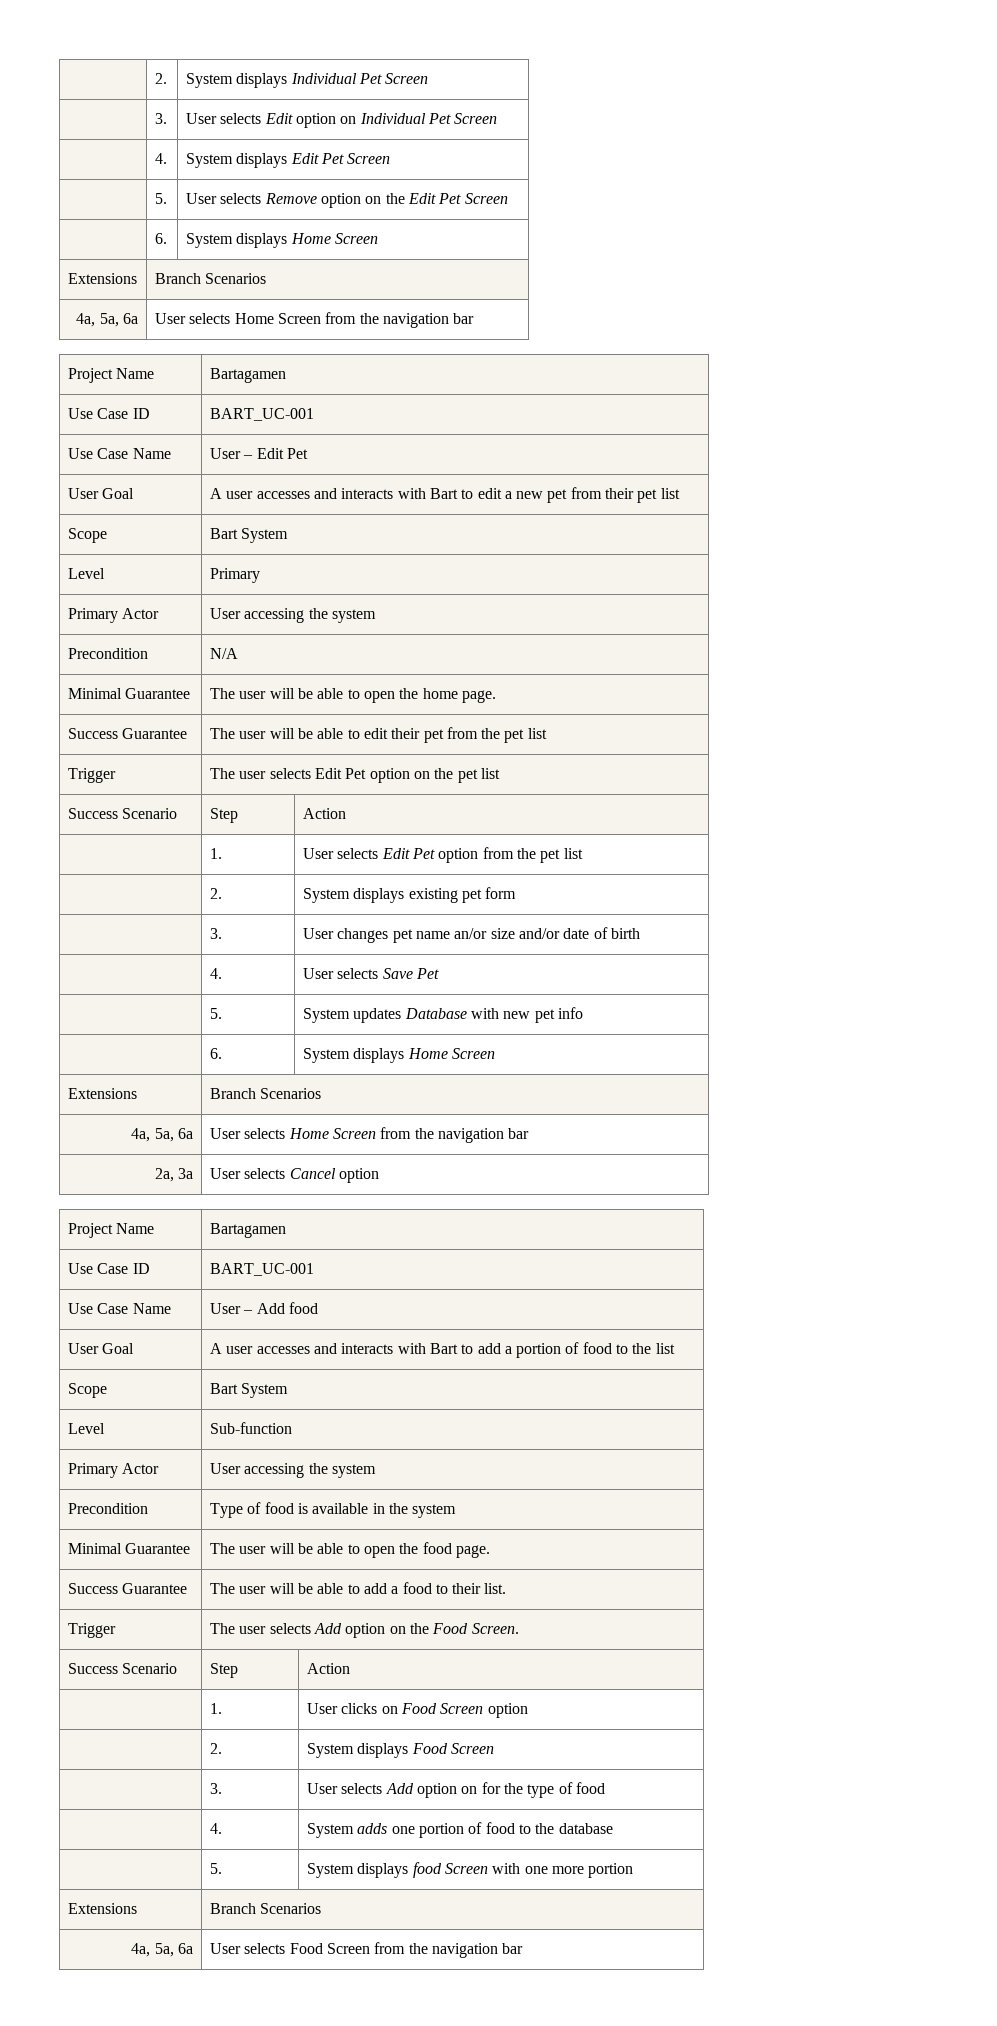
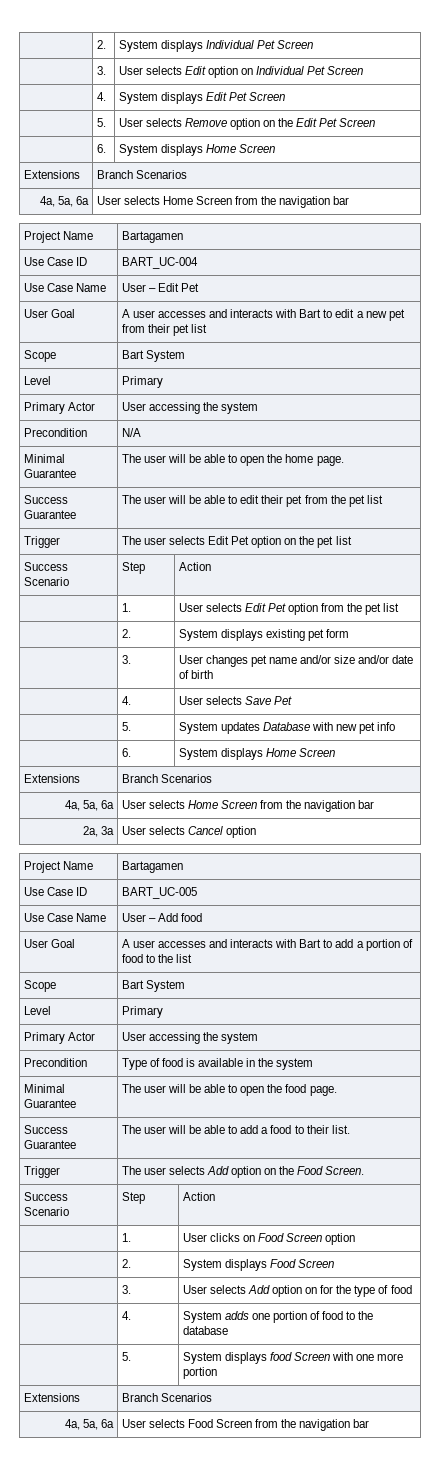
[209,408,314,421] BART_UC-001 -> [121,257,198,269] BART_UC-004
[454,928,488,939] an/or -> [300,655,332,664] and/or
[209,1263,314,1276] BART_UC-001 -> [121,887,197,899] BART_UC-005
[209,1422,292,1434] Sub-function -> [121,1006,163,1018] Primary

